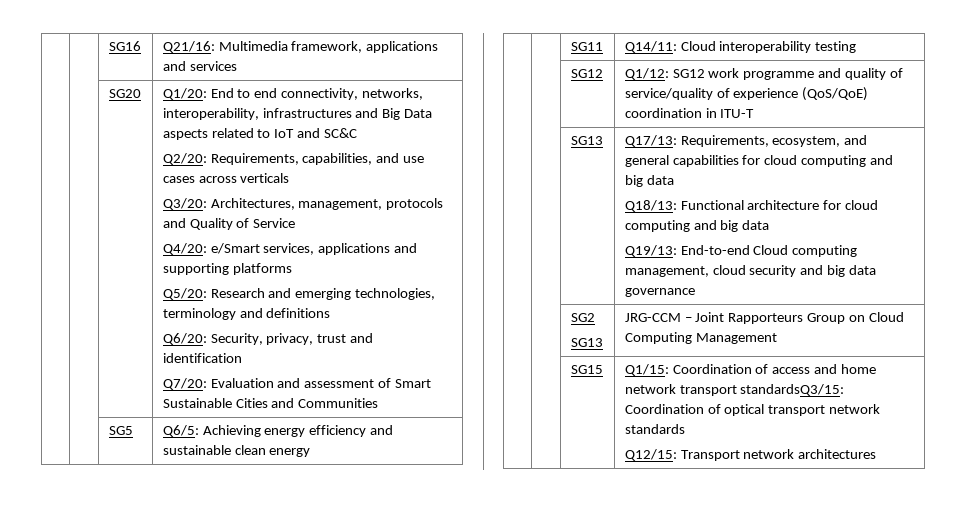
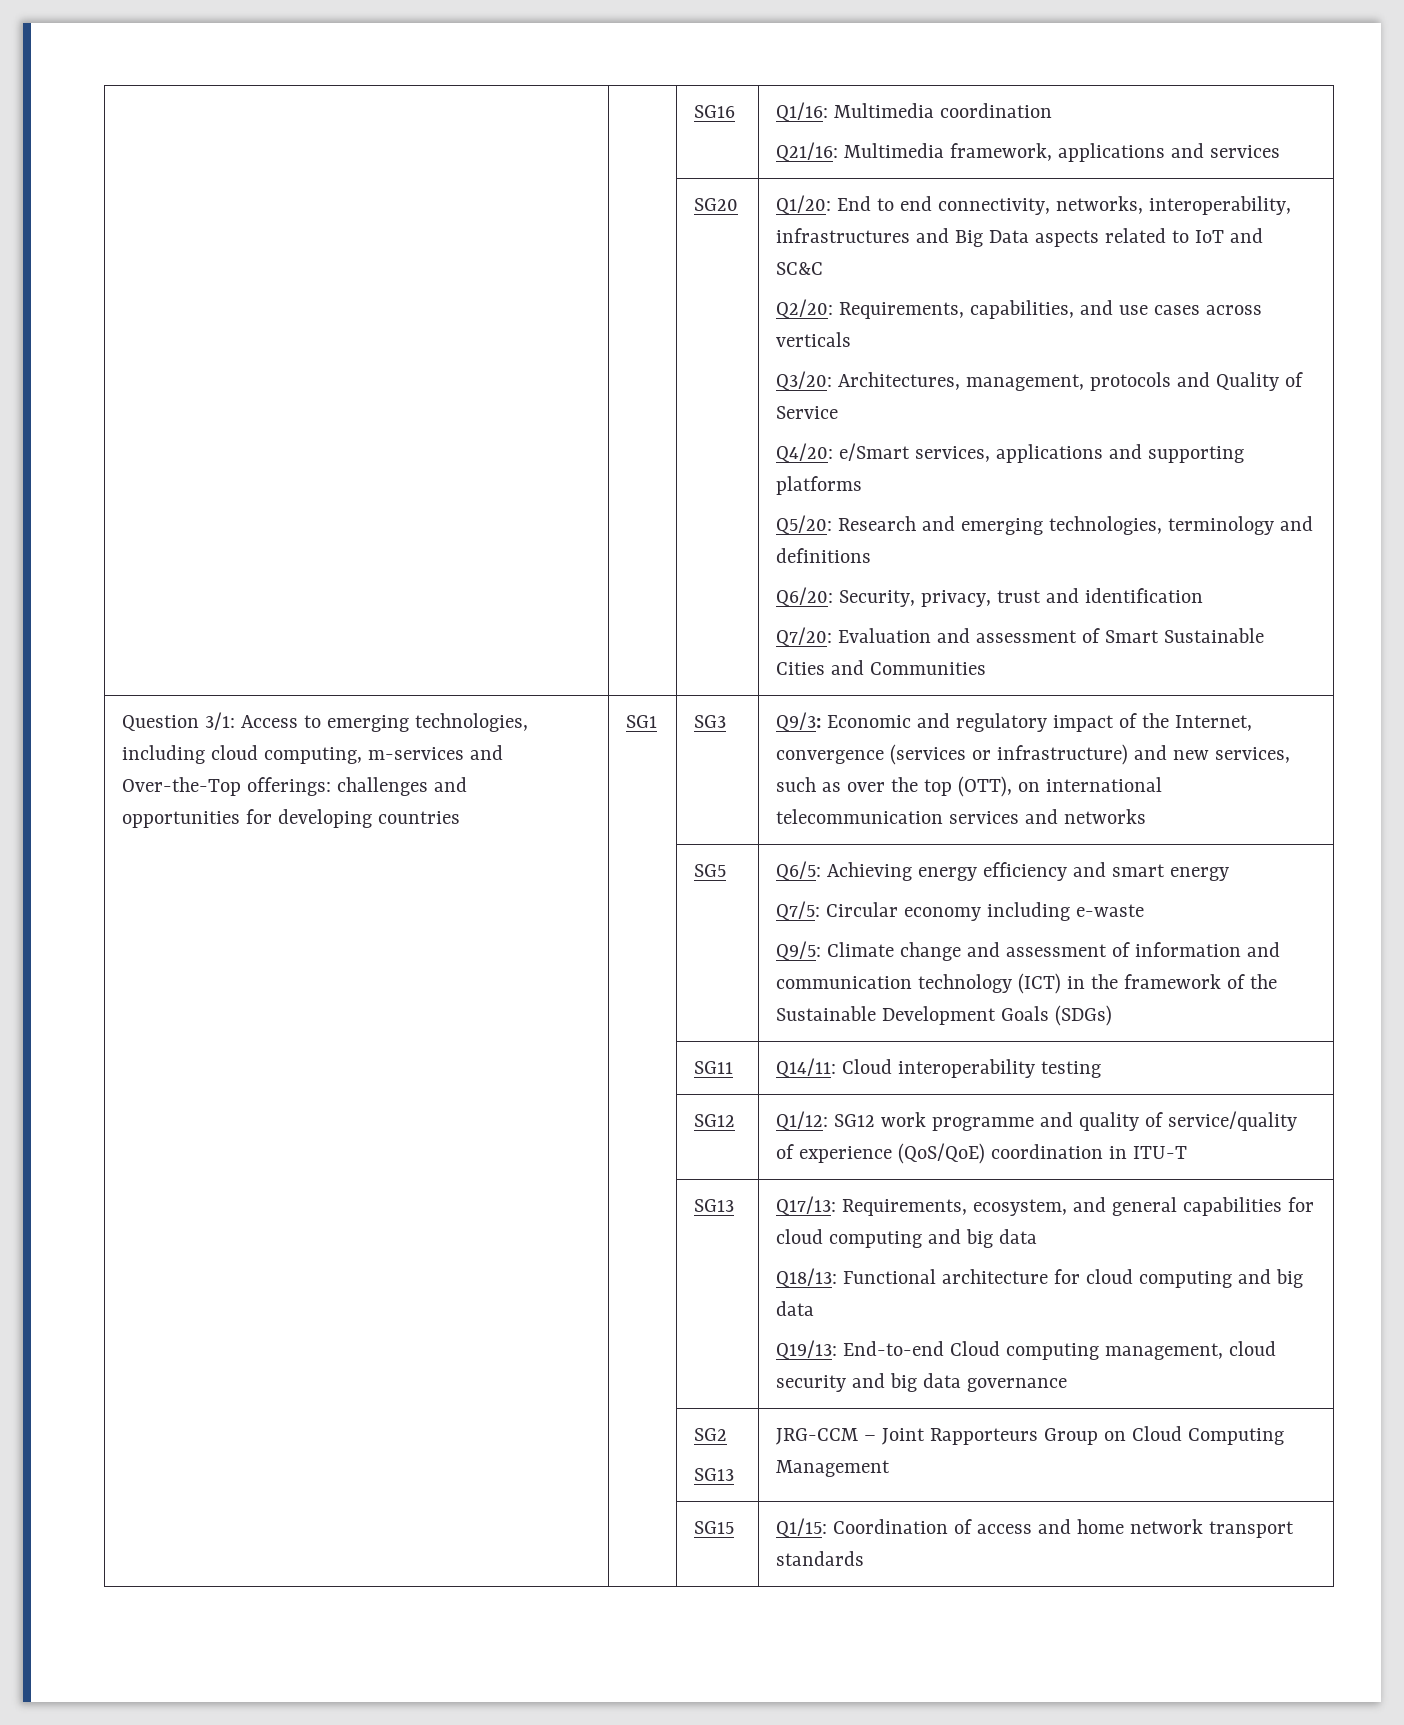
(141, 46) none -> [776,102,1053,121] Q1/16: Multimedia coordination //
(379, 403) none -> [122,712,528,732] [122,745,504,764] [122,777,468,796] [122,809,461,828] [626,715,658,728] [694,715,727,728] [776,712,1252,732] [776,744,1290,765] [776,776,1162,797] [776,809,1147,824] // Question 3/1: Access to emerging technologies, including cloud computing, m-services and Over-the-Top offerings: challenges and opportunities for developing countries | SG1 | SG3 | Q9/3: Economic and regulatory impact of the Internet, convergence (services or infrastructure) and new services, such as over the top (OTT), on international telecommunication services and networks
[162,445,311,457] sustainable clean energy -> [1111,864,1229,881] [776,901,1145,921] [776,941,1280,961] [776,973,1277,994] [776,1005,1113,1026] smart energy // Q7/5: Circular economy including e-waste // Q9/5: Climate change and assessment of information and communication technology (ICT) in the framework of the Sustainable Development Goals (SDGs)
[740,384,845,396] [624,404,881,416] [624,424,685,434] [624,449,877,461] standardsQ3/15: Coordination of optical transport network standards // Q12/15: Transport network architectures -> [776,1551,865,1566] standards

